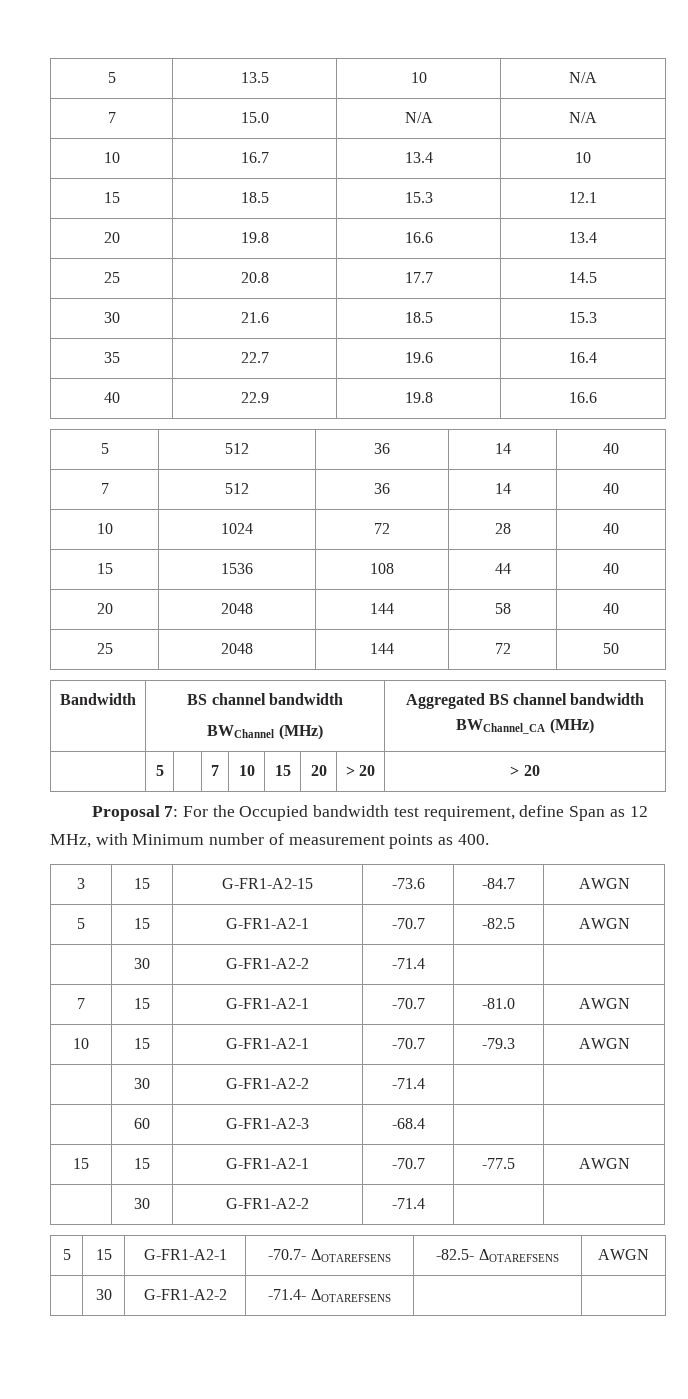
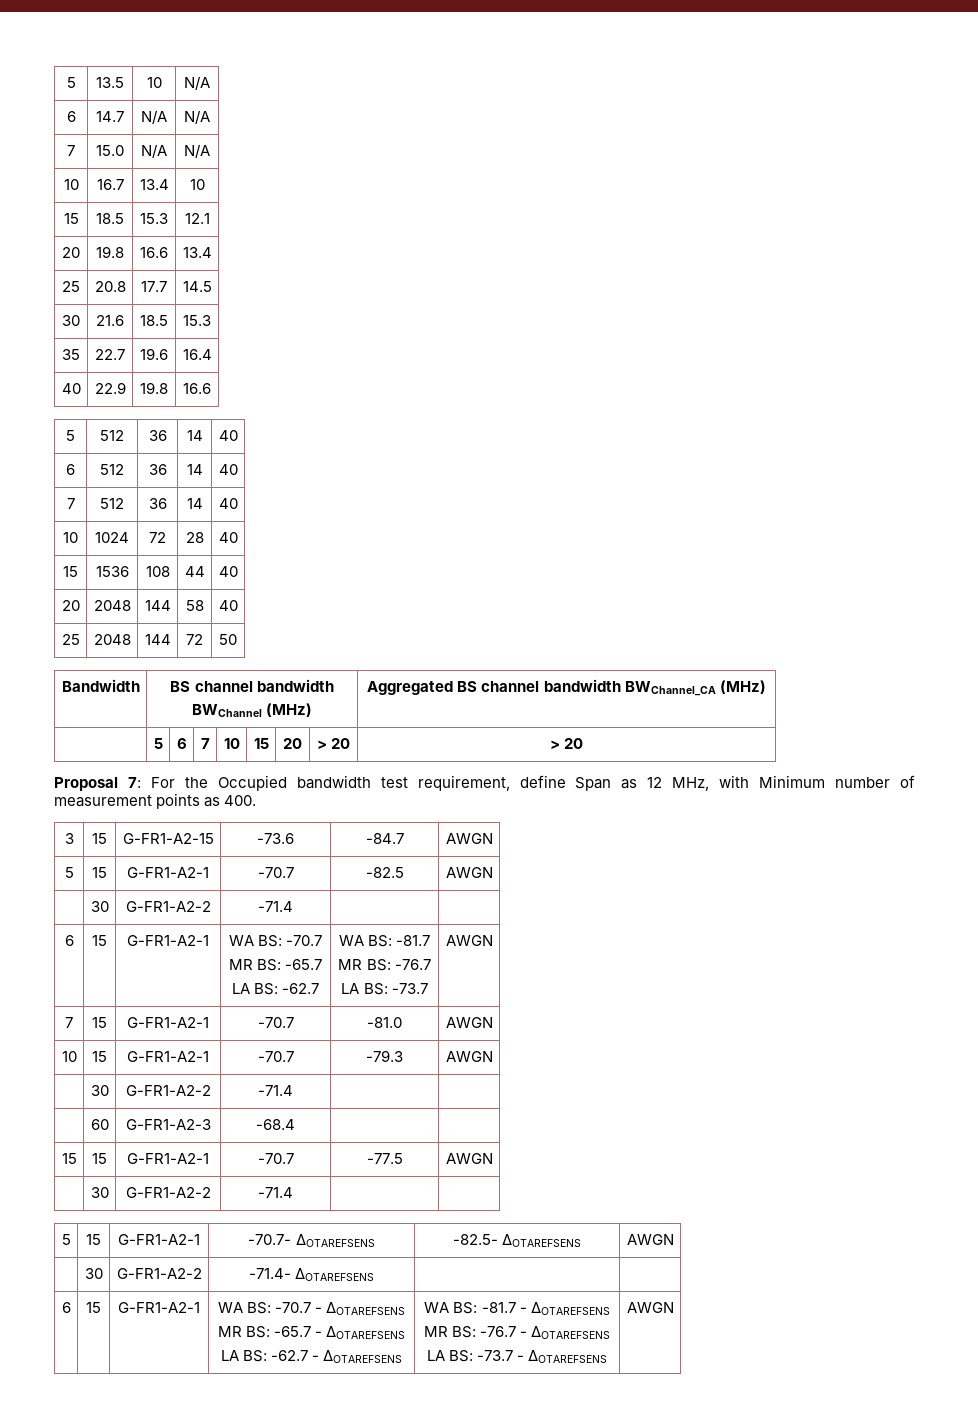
(597, 77) none -> [66,111,76,122] [96,111,124,122] [141,110,167,124] [184,110,210,124] // 6 | 14.7 | N/A | N/A
(619, 448) none -> [66,464,75,475] [100,464,124,475] [148,464,167,475] [186,464,203,475] [218,464,238,475] // 6 | 512 | 36 | 14 | 40
(164, 770) none -> [176,738,187,749] 6
(425, 963) none -> [64,935,74,946] [92,935,107,946] [127,935,209,946] [228,935,323,947] [228,959,323,971] [231,983,320,995] [338,935,431,947] [338,959,431,971] [341,983,428,995] [445,935,493,946] // 6 | 15 | G-FR1-A2-1 | WA BS: -70.7 // MR BS: -65.7 // LA BS: -62.7 | WA BS: -81.7 // MR BS: -76.7 // LA BS: -73.7 | AWGN
(391, 1295) none -> [61,1302,71,1313] [86,1302,101,1313] [118,1302,200,1313] [217,1302,406,1315] [217,1326,406,1339] [220,1350,403,1363] [424,1302,610,1315] [423,1326,611,1339] [426,1350,608,1363] [626,1302,674,1313] // 6 | 15 | G-FR1-A2-1 | WA BS: -70.7 - ΔOTAREFSENS // MR BS: -65.7 - ΔOTAREFSENS // LA BS: -62.7 - ΔOTAREFSENS | WA BS: -81.7 - ΔOTAREFSENS // MR BS: -76.7 - ΔOTAREFSENS // LA BS: -73.7 - ΔOTAREFSENS | AWGN

